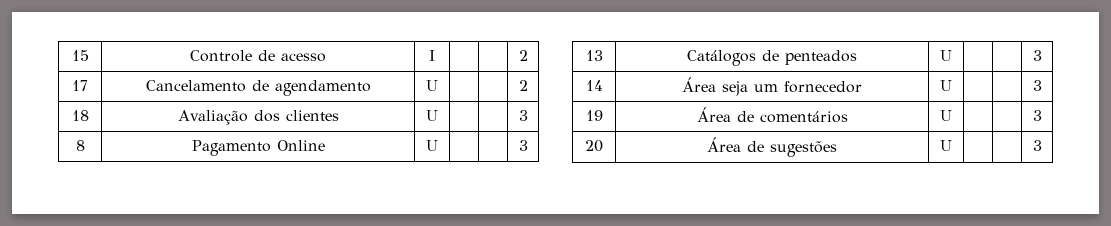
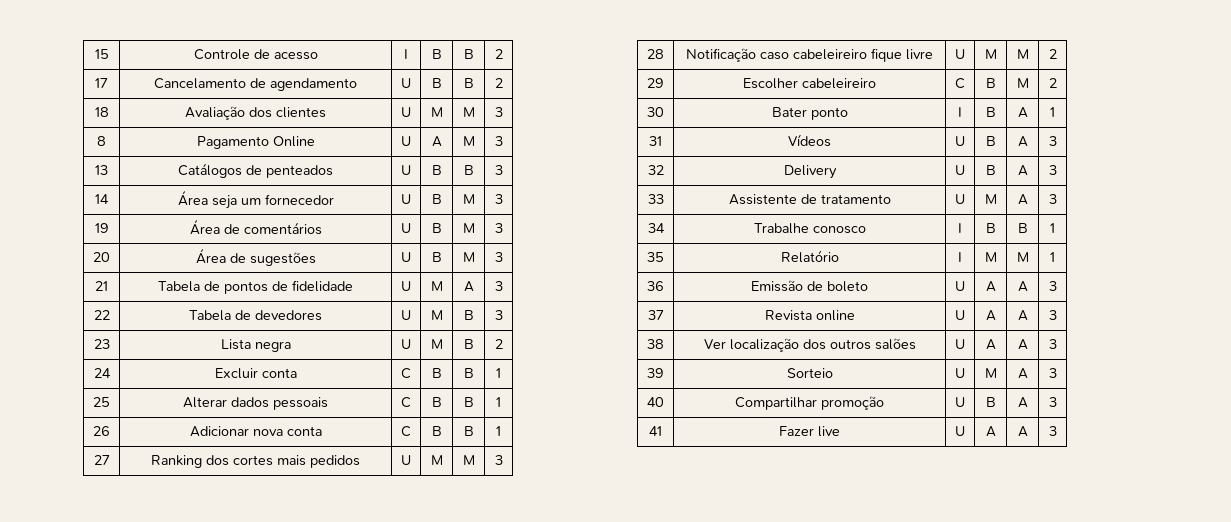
(435, 55) | -> [431,49,442,59] [463,49,474,59] B | B
(438, 85) | -> [431,78,442,88] [463,78,474,88] B | B
(438, 115) | -> [430,107,443,117] [462,107,475,117] M | M
(438, 145) | -> [431,136,442,147] [462,136,475,146] A | M
(952, 55) | -> [431,165,442,175] [463,165,474,175] B | B
(952, 85) | -> [431,194,442,204] [462,194,475,204] B | M
(952, 115) | -> [431,223,442,233] [462,223,475,233] B | M
[1032,140,1042,151] | | 3 -> [431,252,442,262] [462,252,475,262] [494,252,503,262] [95,281,108,291] [158,280,353,294] [401,281,411,291] [430,281,443,291] [463,281,474,292] [494,281,503,291] [93,310,110,320] [189,310,322,321] [401,310,411,320] [430,310,443,320] [463,310,474,320] [494,310,503,320] [93,339,110,349] [220,339,291,352] [401,339,411,349] [430,339,443,349] [463,339,474,349] [494,339,503,349] [93,368,111,378] [214,368,297,379] [401,368,411,379] [431,368,442,378] [463,368,474,378] [496,368,501,378] [93,397,110,407] [183,397,328,410] [401,397,411,408] [431,397,442,407] [463,397,474,407] [496,397,501,407] [93,426,110,436] [189,426,322,437] [401,426,411,437] [431,426,442,436] [463,426,474,436] [496,426,501,436] [93,455,110,465] [151,455,360,468] [401,455,411,465] [430,455,443,465] [462,455,475,465] [494,455,503,465] [647,49,664,59] [686,48,933,62] [955,49,965,59] [984,49,997,59] [1016,49,1029,59] [1048,49,1057,59] [647,78,664,88] [743,78,876,89] [955,78,965,89] [985,78,996,88] [1016,78,1029,88] [1048,78,1057,88] [647,107,664,117] [771,107,848,120] [958,107,962,117] [985,107,996,117] [1017,107,1028,118] [1050,107,1055,117] [649,136,662,146] [788,134,831,147] [955,136,965,146] [985,136,996,146] [1017,136,1028,147] [1048,136,1057,146] [647,165,664,175] [783,165,837,179] [955,165,965,175] [985,165,996,175] [1017,165,1028,176] [1048,165,1057,175] [647,194,664,204] [728,194,891,205] [955,194,965,204] [984,194,997,204] [1017,194,1028,205] [1048,194,1057,204] [647,223,665,233] [753,223,866,234] [958,223,962,233] [985,223,996,233] [1017,223,1028,233] [1050,223,1055,233] [647,252,664,262] [780,250,839,263] [958,252,962,262] [984,252,997,262] [1016,252,1029,262] [1050,252,1055,262] [647,281,664,291] [751,280,868,292] [955,281,965,291] [985,281,996,292] [1017,281,1028,292] [1048,281,1057,291] [647,310,664,320] [764,310,855,321] [955,310,965,320] [985,310,996,321] [1017,310,1028,321] [1048,310,1057,320] [647,339,664,349] [703,338,916,352] [955,339,965,349] [985,339,996,350] [1017,339,1028,350] [1048,339,1057,349] [647,368,664,378] [786,368,833,378] [955,368,965,378] [984,368,997,378] [1017,368,1028,379] [1048,368,1057,378] [647,397,664,407] [735,396,884,410] [955,397,965,407] [985,397,996,407] [1017,397,1028,408] [1048,397,1057,407] [649,426,662,436] [779,426,840,437] [955,426,965,436] [985,426,996,437] [1017,426,1028,437] [1048,426,1057,436] B | M | 3 // 21 | Tabela de pontos de fidelidade | U | M | A | 3 // 22 | Tabela de devedores | U | M | B | 3 // 23 | Lista negra | U | M | B | 2 // 24 | Excluir conta | C | B | B | 1 // 25 | Alterar dados pessoais | C | B | B | 1 // 26 | Adicionar nova conta | C | B | B | 1 // 27 | Ranking dos cortes mais pedidos | U | M | M | 3 // 28 | Notificação caso cabeleireiro fique livre | U | M | M | 2 // 29 | Escolher cabeleireiro | C | B | M | 2 // 30 | Bater ponto | I | B | A | 1 // 31 | Vídeos | U | B | A | 3 // 32 | Delivery | U | B | A | 3 // 33 | Assistente de tratamento | U | M | A | 3 // 34 | Trabalhe conosco | I | B | B | 1 // 35 | Relatório | I | M | M | 1 // 36 | Emissão de boleto | U | A | A | 3 // 37 | Revista online | U | A | A | 3 // 38 | Ver localização dos outros salões | U | A | A | 3 // 39 | Sorteio | U | M | A | 3 // 40 | Compartilhar promoção | U | B | A | 3 // 41 | Fazer live | U | A | A | 3

